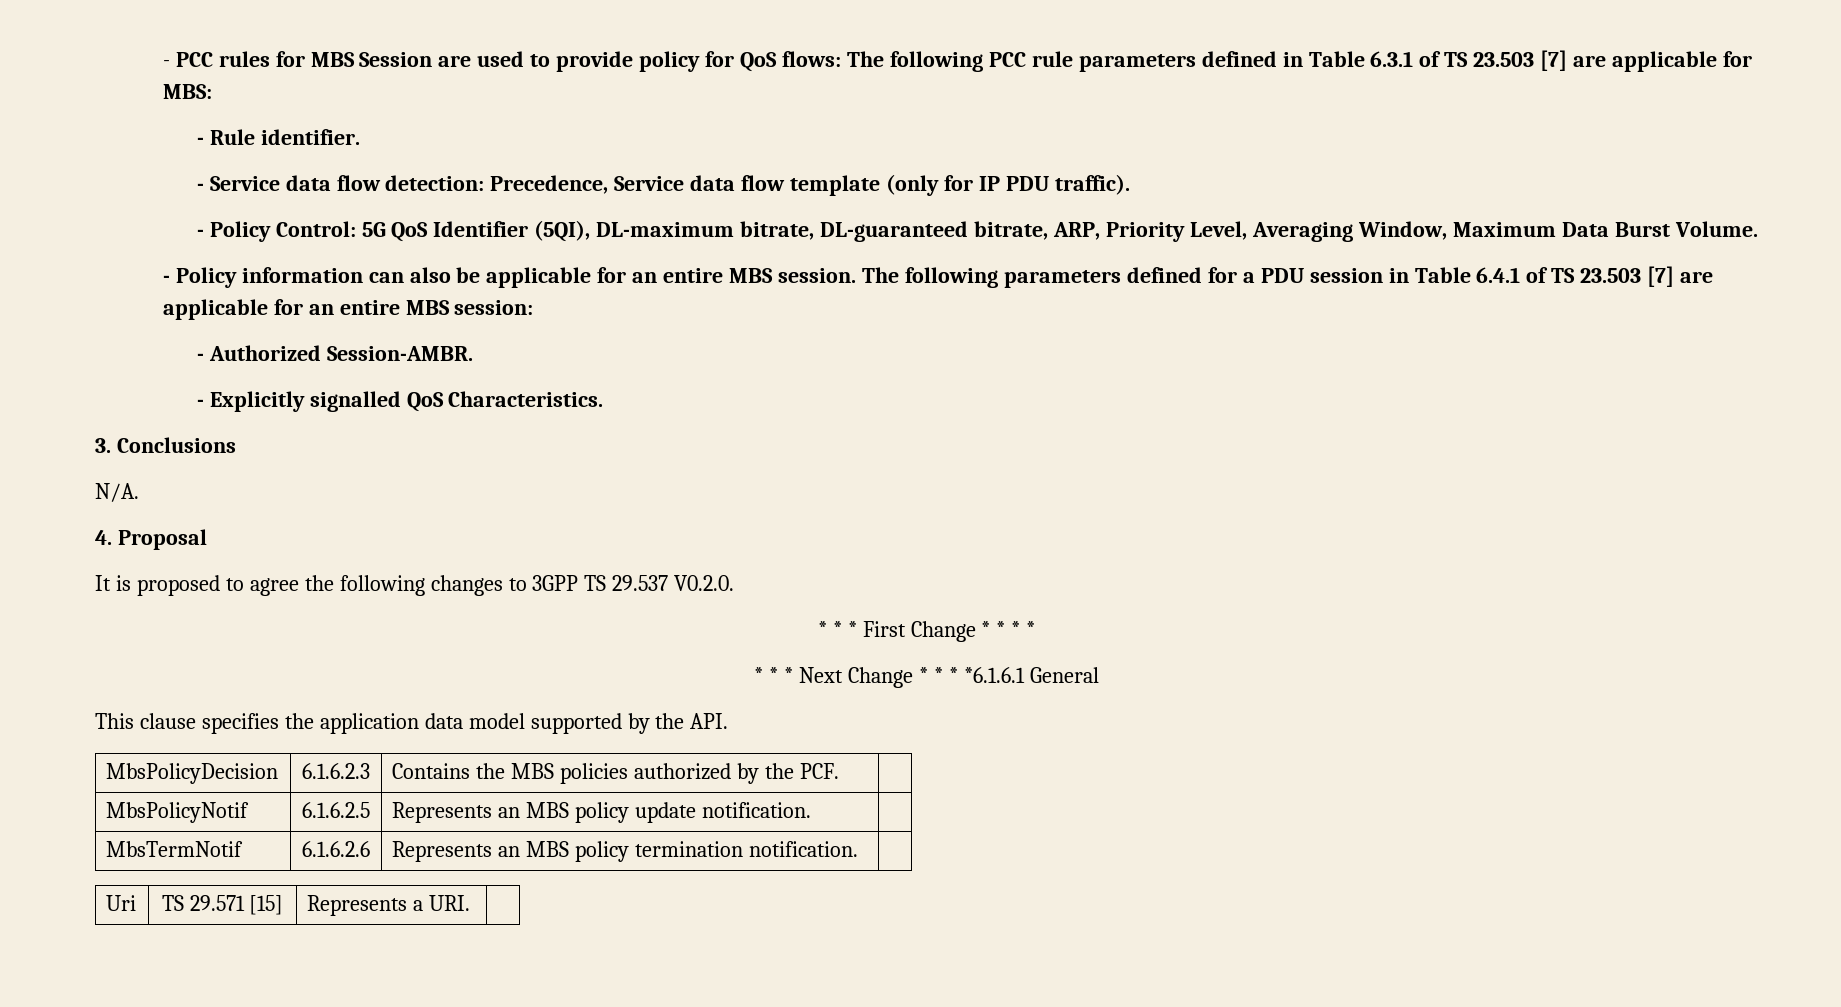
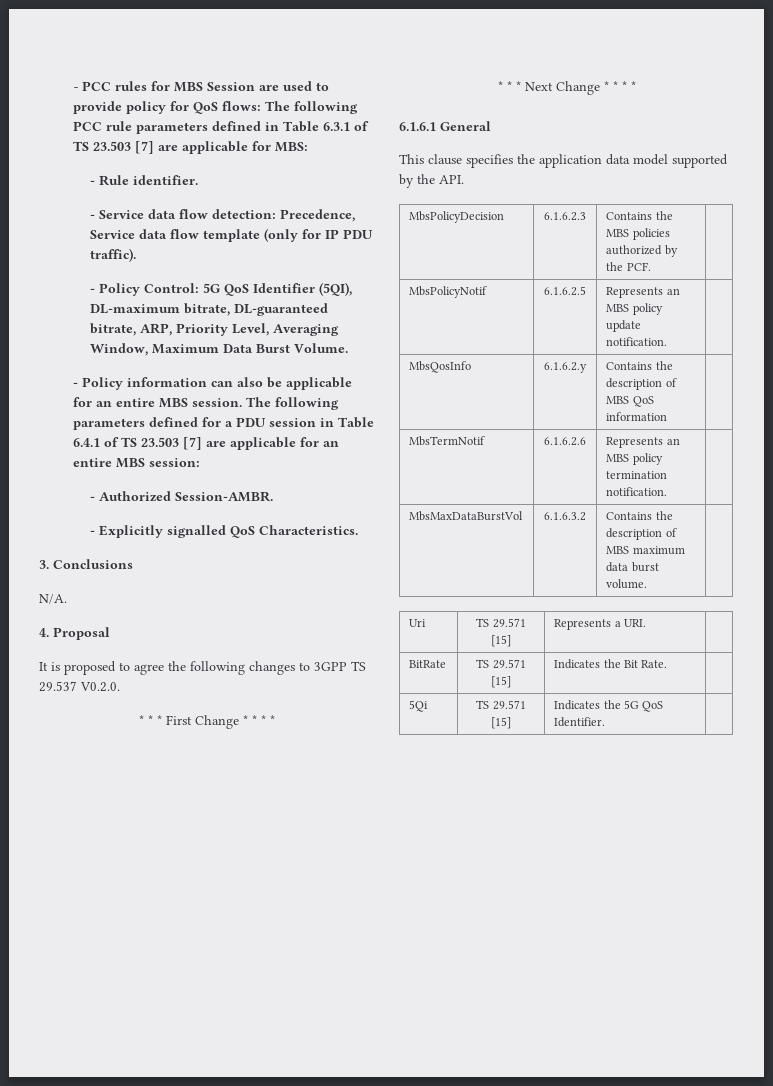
[963,667,1025,683] *6.1.6.1 -> [630,81,636,91] [399,122,436,131] * // 6.1.6.1
(811, 810) none -> [409,361,472,373] [544,362,587,373] [606,361,673,370] [606,378,677,390] [606,396,654,407] [606,412,668,421] // MbsQosInfo | 6.1.6.2.y | Contains the description of MBS QoS information |
(858, 849) none -> [409,511,524,521] [544,512,586,521] [606,511,673,520] [606,528,677,540] [606,546,685,555] [606,562,659,572] [606,579,648,589] // MbsMaxDataBurstVol | 6.1.6.3.2 | Contains the description of MBS maximum data burst volume. |
(470, 903) none -> [409,660,447,668] [476,659,526,669] [491,676,511,688] [554,659,668,669] [409,700,429,712] [476,700,526,710] [491,717,511,729] [554,700,664,712] [554,717,606,727] // BitRate | TS 29.571 [15] | Indicates the Bit Rate. | // 5Qi | TS 29.571 [15] | Indicates the 5G QoS Identifier. |

